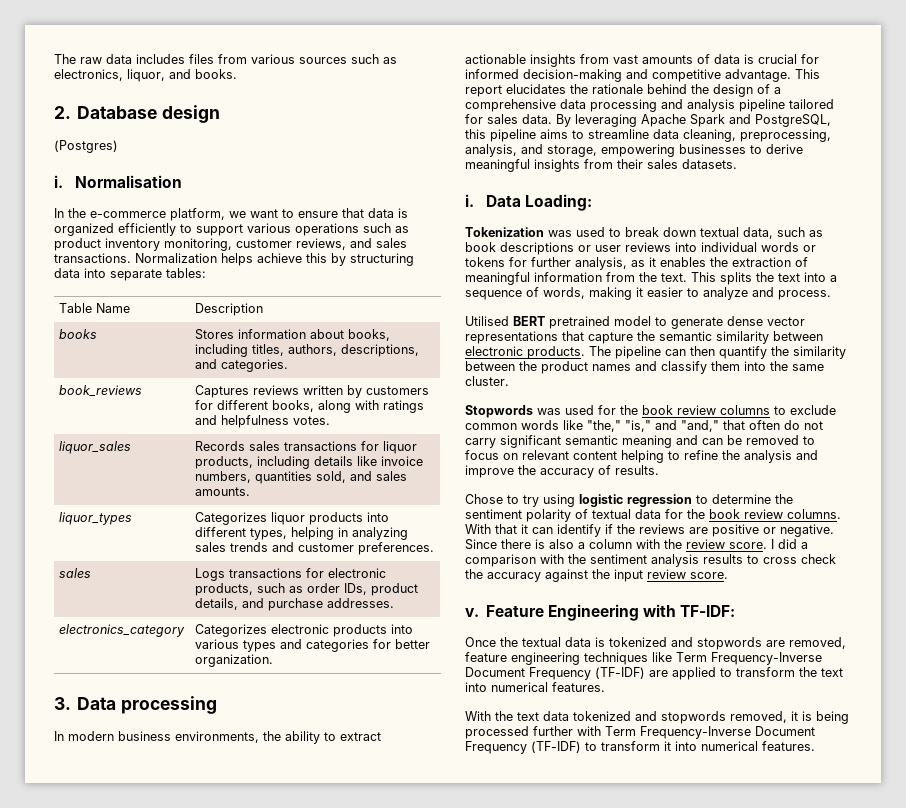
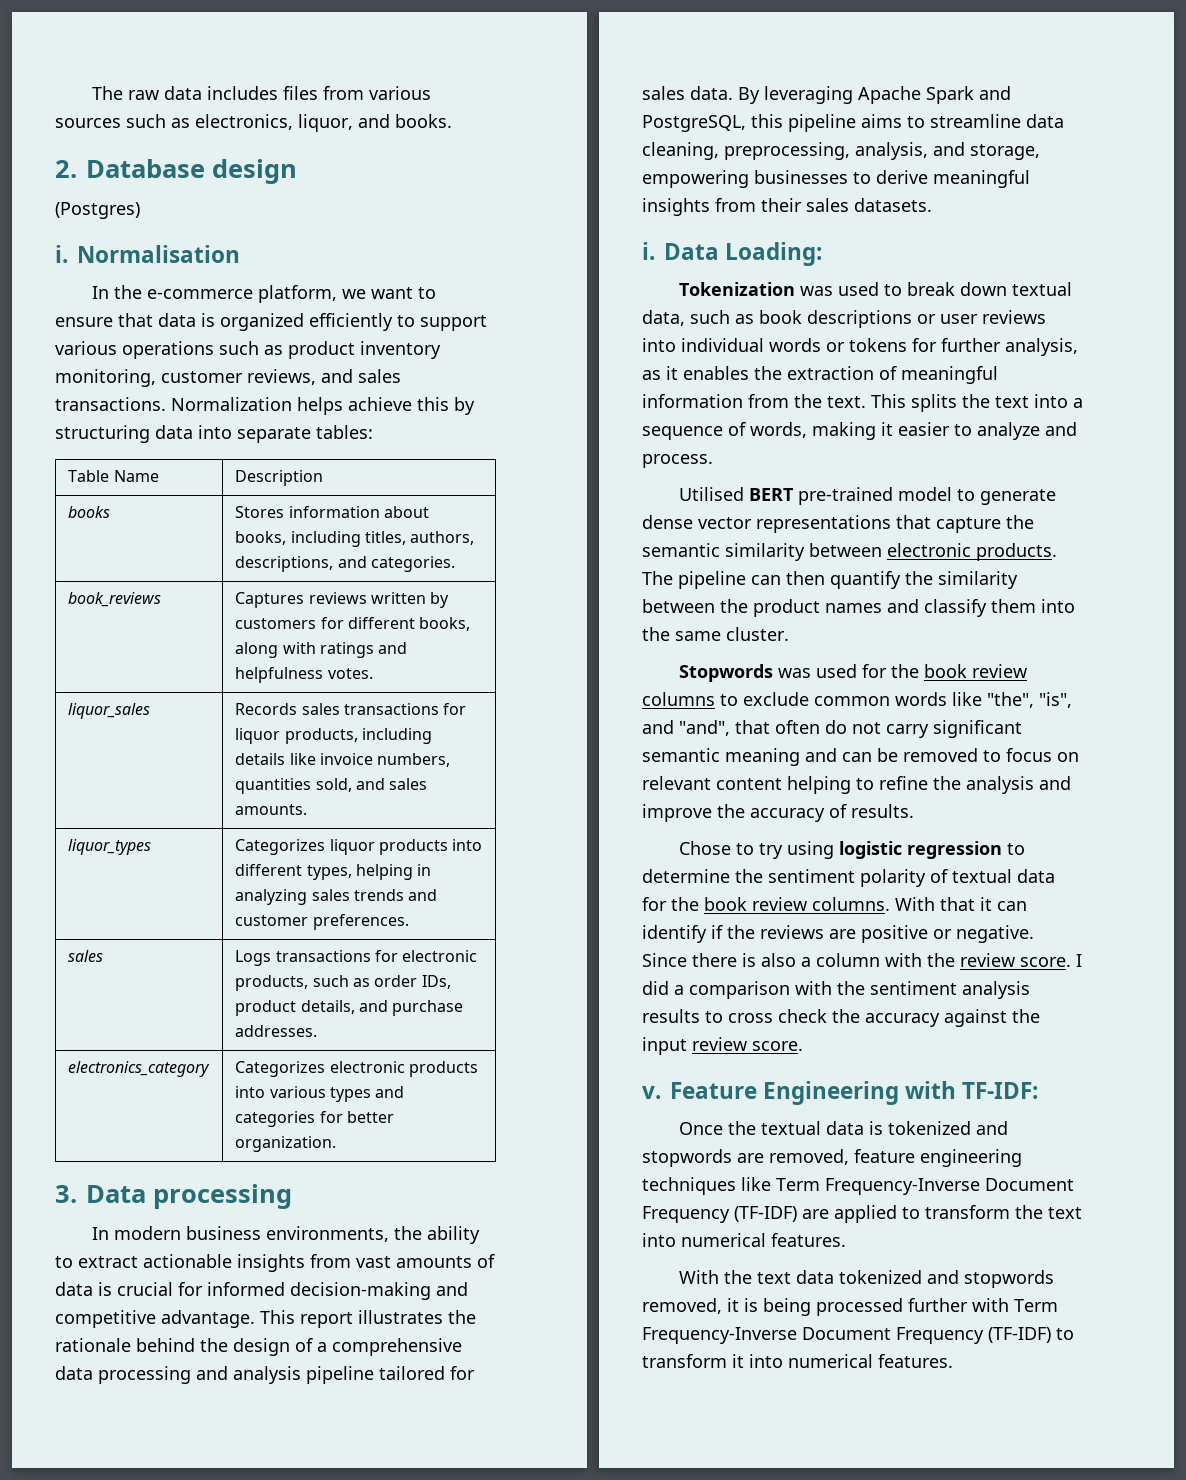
[506,84,566,94] elucidates -> [358,1310,443,1324] illustrates
[549,316,610,329] pretrained -> [798,487,894,505] pre-trained
[587,420,719,432] "the," "is," and "and," -> [987,692,1072,708] [642,720,730,736] "the", "is", and "and",

